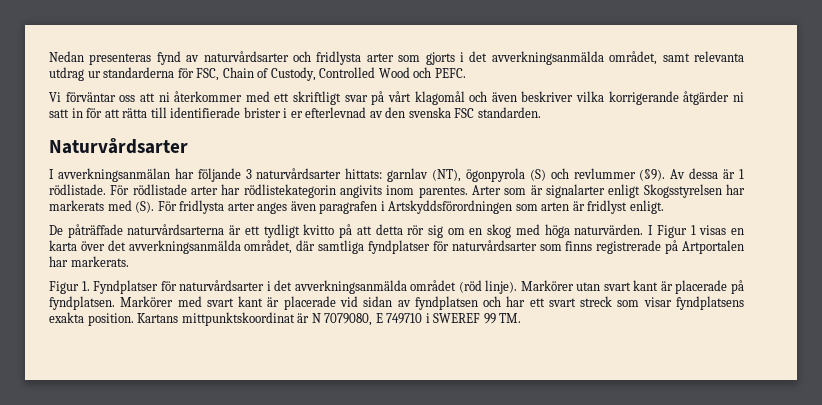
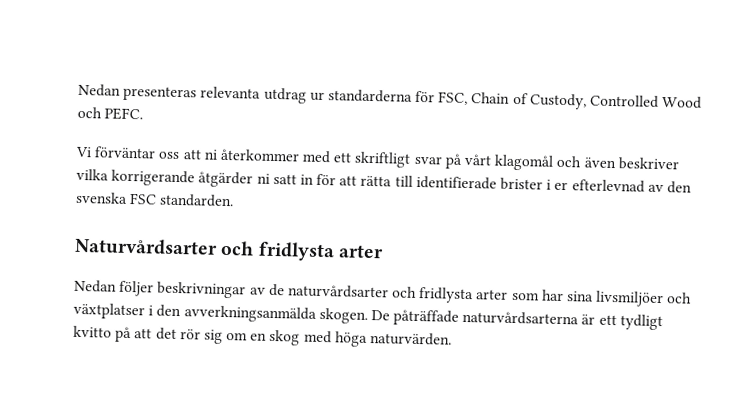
[156,51,690,65] fynd av naturvårdsarter och fridlysta arter som gjorts i det avverkningsanmälda området, samt -> (198, 93) none
[49,168,744,182] [49,184,746,198] [49,200,664,214] // I avverkningsanmälan har följande 3 naturvårdsarter hittats: garnlav (NT), ögonpyrola (S) och revlummer (§9). Av dessa är 1 rödlistade. För rödlistade arter har rödlistekategorin angivits inom parentes. Arter som är signalarter enligt Skogsstyrelsen har markerats med (S). För fridlysta arter anges även paragrafen i Artskyddsförordningen som arten är fridlyst enligt. // -> [220,240,384,262] [74,279,693,308] [73,302,368,324] och fridlysta arter // Nedan följer beskrivningar av de naturvårdsarter och fridlysta arter som har sina livsmiljöer och växtplatser i den avverkningsanmälda skogen.
[375,224,403,235] detta -> [155,327,177,340] det
[648,225,745,238] [49,240,744,254] [49,256,129,267] [49,280,744,294] [49,296,745,310] [49,312,522,326] I Figur 1 visas en karta över det avverkningsanmälda området, där samtliga fyndplatser för naturvårdsarter som finns registrerade på Artportalen har markerats. // Figur 1. Fyndplatser för naturvårdsarter i det avverkningsanmälda området (röd linje). Markörer utan svart kant är placerade på fyndplatsen. Markörer med svart kant är placerade vid sidan av fyndplatsen och har ett svart streck som visar fyndplatsens exakta position. Kartans mittpunktskoordinat är N 7079080, E 749710 i SWEREF 99 TM. -> (453, 339) none

